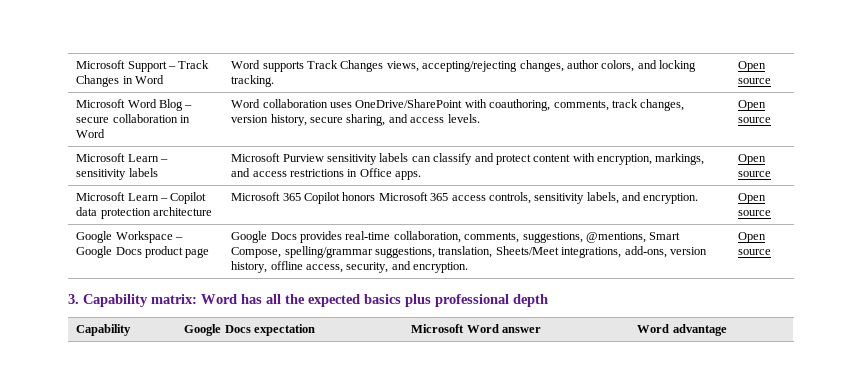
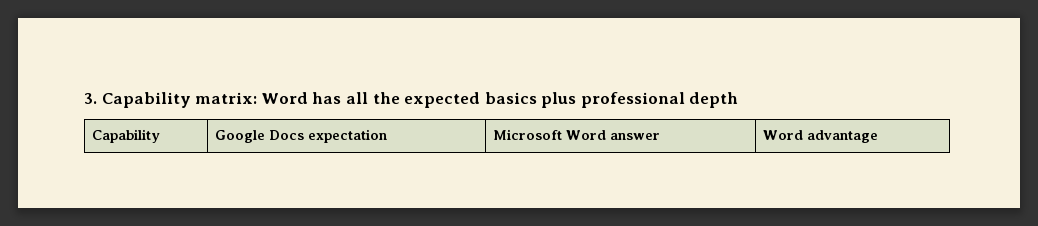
[76,60,210,72] [76,75,165,87] [231,60,697,72] [231,75,275,87] [738,61,767,72] [738,78,772,84] [76,99,193,111] [76,114,191,123] [76,129,106,138] [231,99,685,111] [231,114,480,126] [738,100,767,111] [738,117,772,123] [76,153,169,162] [76,168,158,180] [231,153,705,165] [231,168,422,180] [738,154,767,165] [738,171,772,177] [76,192,207,204] [76,207,213,219] [231,192,699,204] [738,193,767,204] [738,210,772,216] [76,231,184,243] [76,246,210,258] [231,231,681,243] [231,246,707,258] [231,261,469,273] [738,232,767,243] [738,249,772,255] Microsoft Support – Track Changes in Word | Word supports Track Changes views, accepting/rejecting changes, author colors, and locking tracking. | Open source // Microsoft Word Blog – secure collaboration in Word | Word collaboration uses OneDrive/SharePoint with coauthoring, comments, track changes, version history, secure sharing, and access levels. | Open source // Microsoft Learn – sensitivity labels | Microsoft Purview sensitivity labels can classify and protect content with encryption, markings, and access restrictions in Office apps. | Open source // Microsoft Learn – Copilot data protection architecture | Microsoft 365 Copilot honors Microsoft 365 access controls, sensitivity labels, and encryption. | Open source // Google Workspace – Google Docs product page | Google Docs provides real-time collaboration, comments, suggestions, @mentions, Smart Compose, spelling/grammar suggestions, translation, Sheets/Meet integrations, add-ons, version history, offline access, security, and encryption. | Open source // -> (84, 98) none

